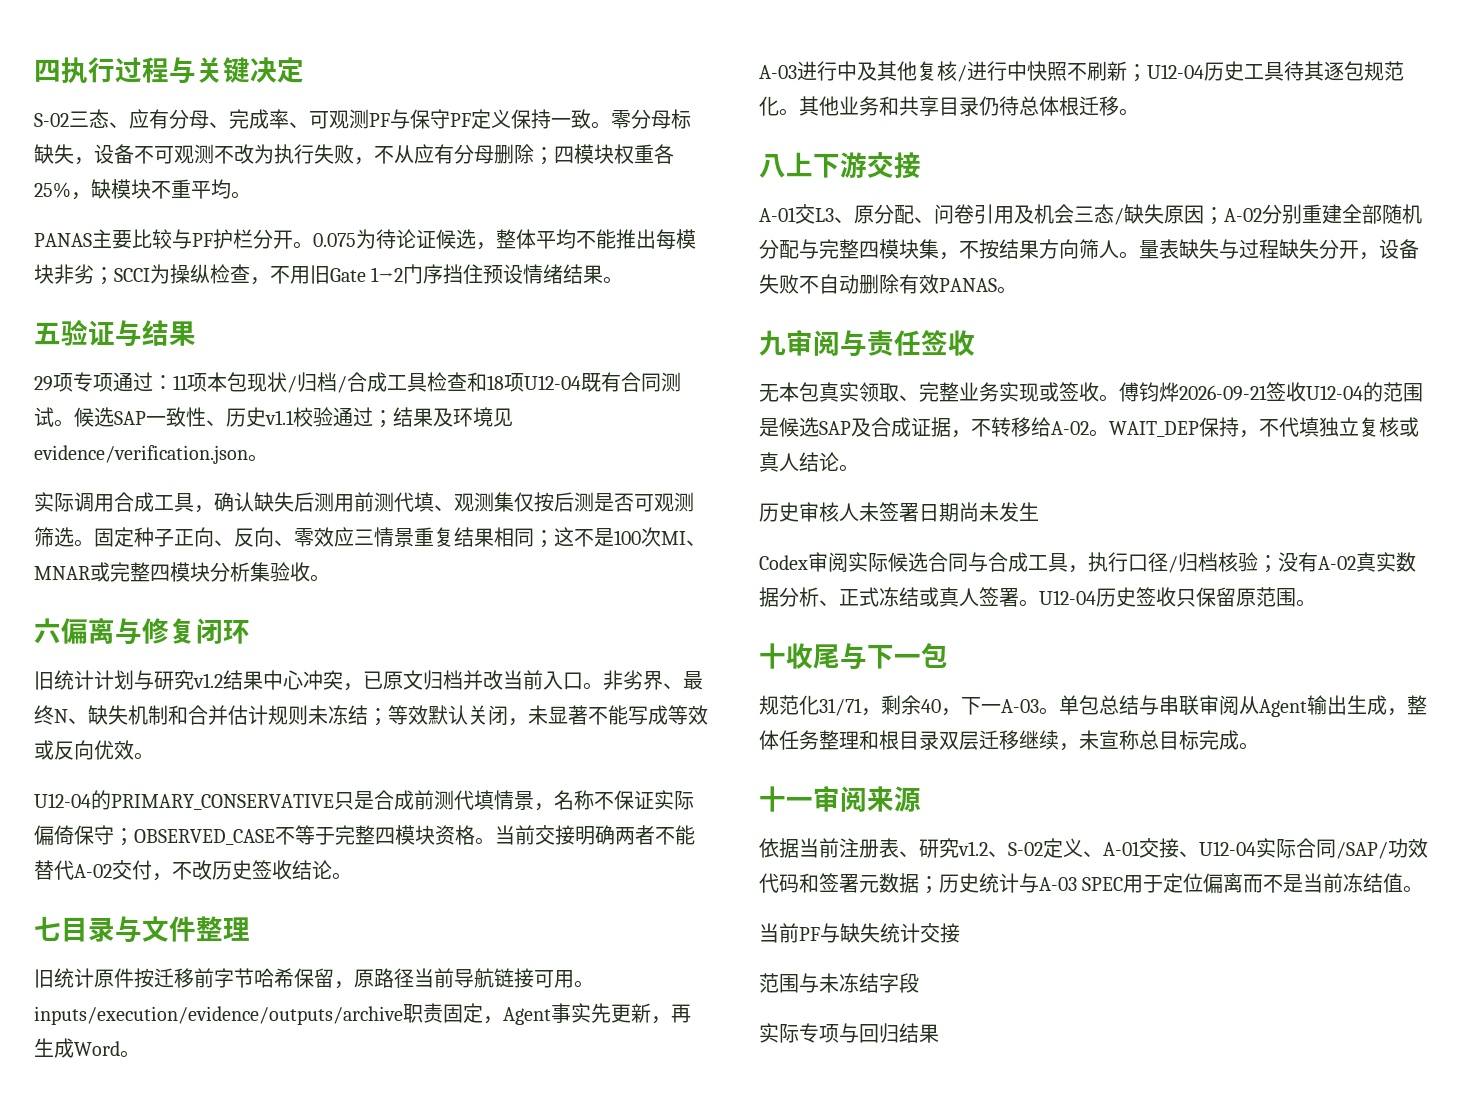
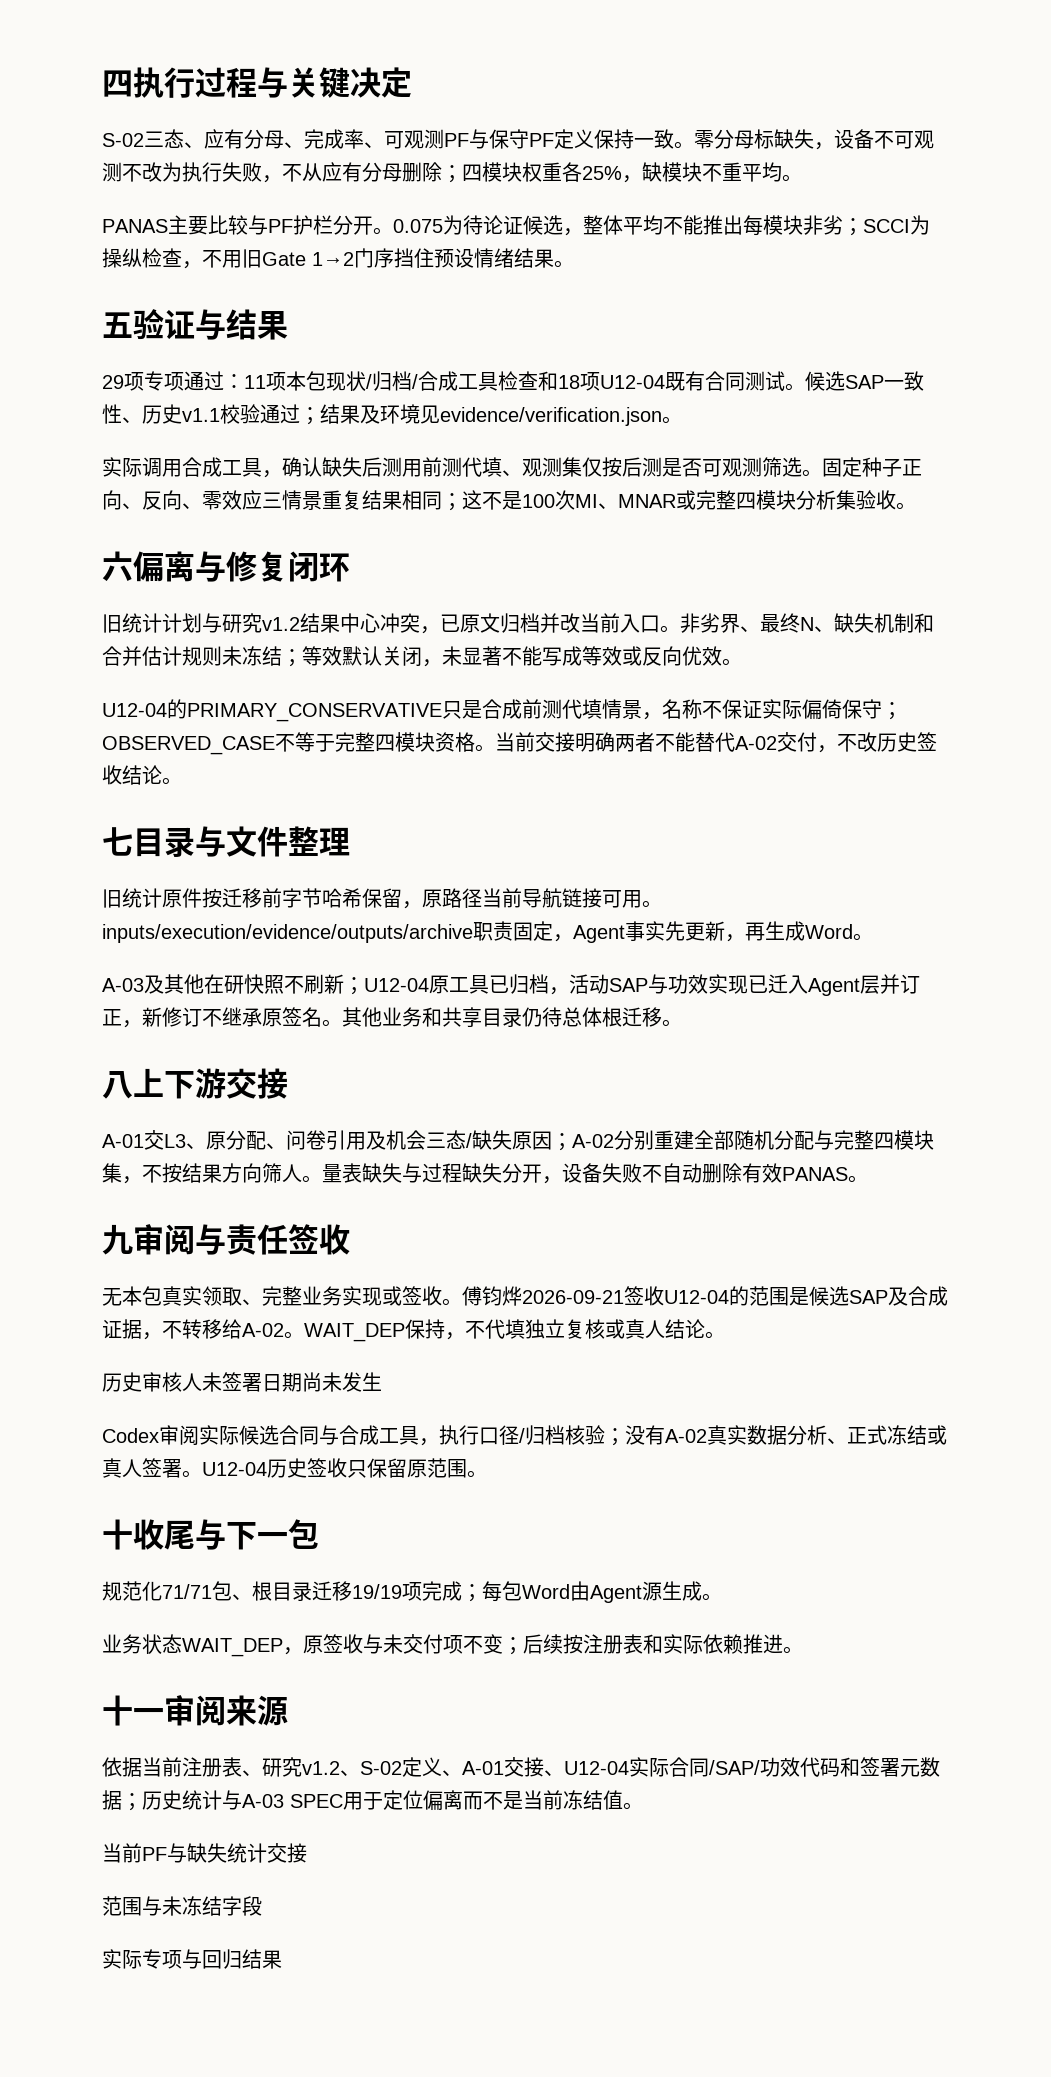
[797,61,1404,82] [759,96,779,116] 进行中及其他复核/进行中快照不刷新；U12-04历史工具待其逐包规范化 -> [144,974,920,996] [102,1007,322,1028] 及其他在研快照不刷新；U12-04原工具已归档，活动SAP与功效实现已迁入Agent层并订正，新修订不继承原签名
[819,695,1427,717] [759,730,1239,751] 31/71，剩余40，下一A-03。单包总结与串联审阅从Agent输出生成，整体任务整理和根目录双层迁移继续，未宣称总目标完成 -> [162,1581,722,1603] [102,1634,783,1657] 71/71包、根目录迁移19/19项完成；每包Word由Agent源生成。 // 业务状态WAIT_DEP，原签收与未交付项不变；后续按注册表和实际依赖推进

